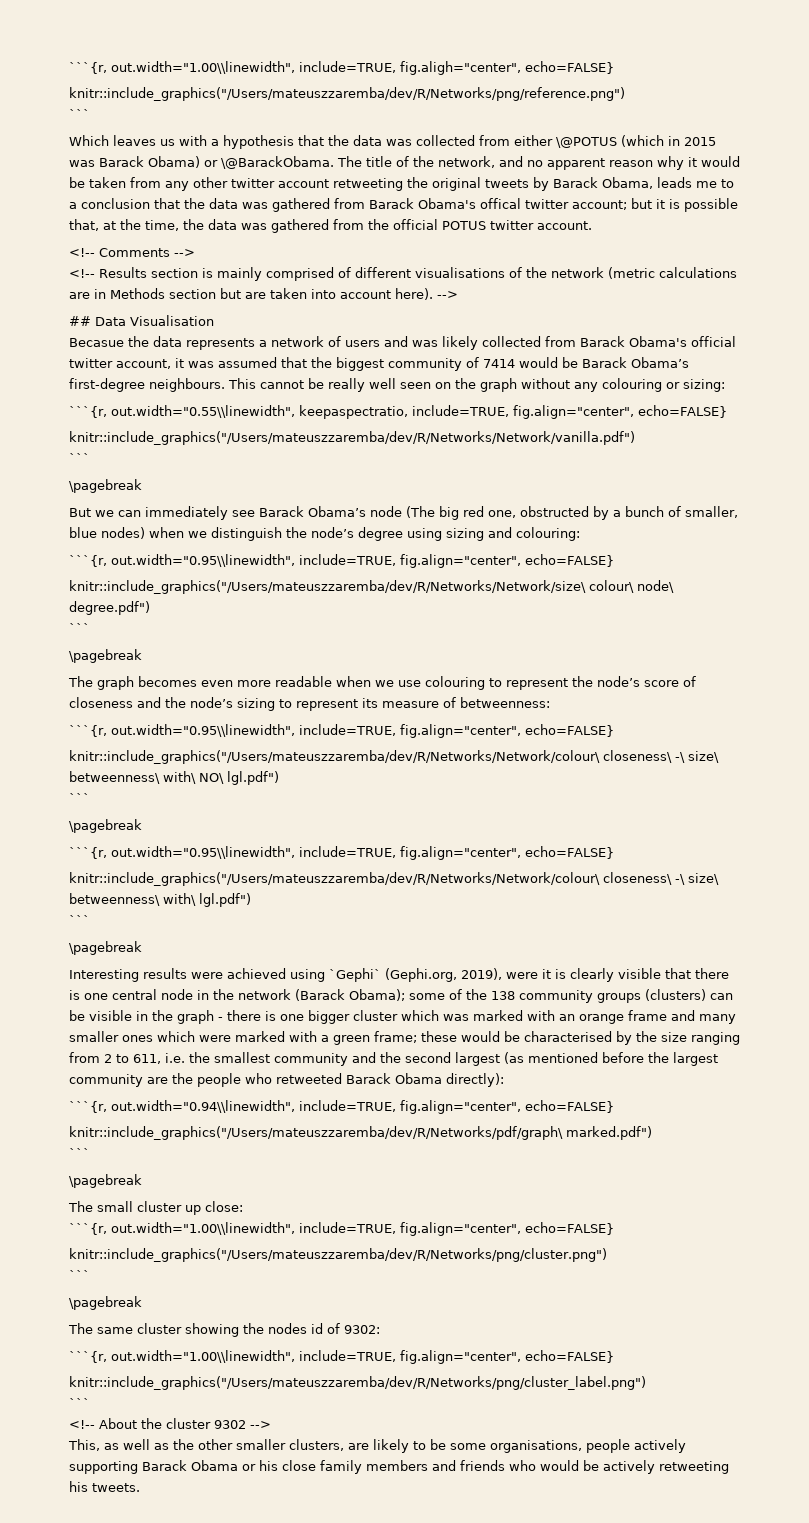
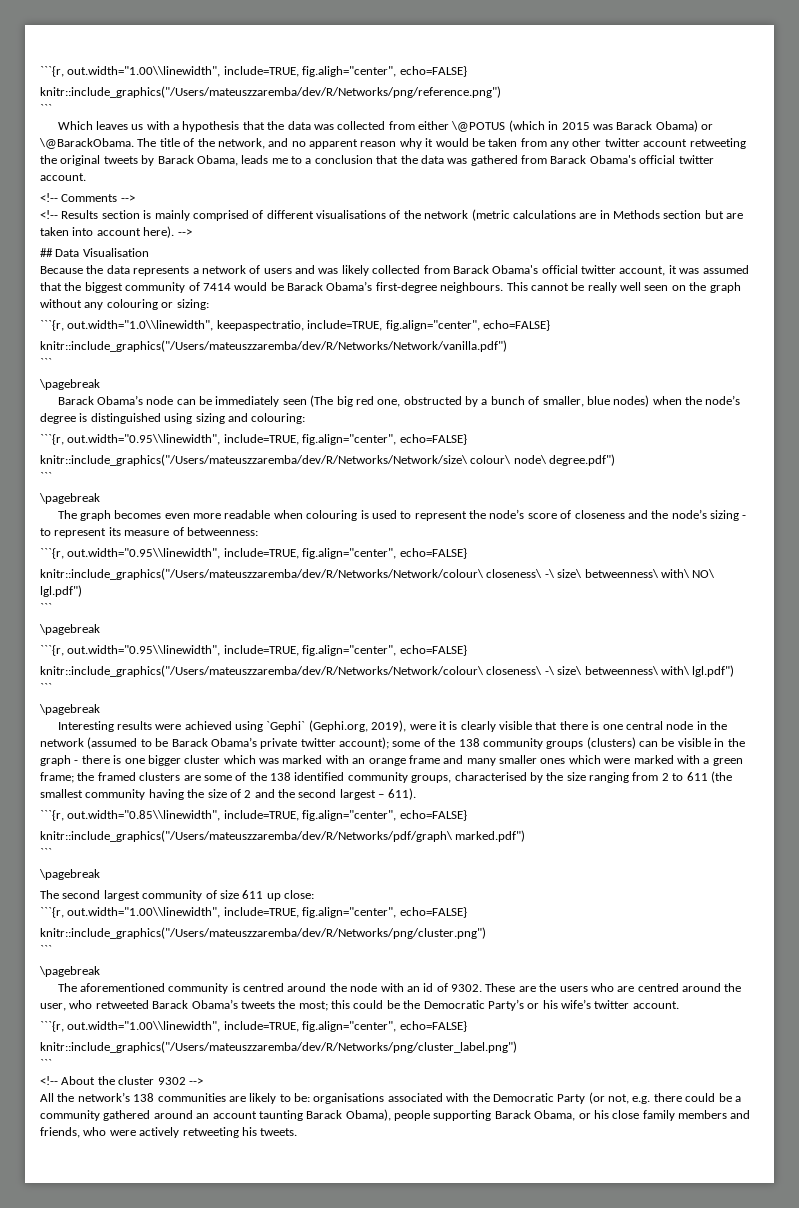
[480,198,738,212] [69,219,486,233] offical twitter account; but it is possible that, at the time, the data was gathered from the official POTUS -> [639,155,676,164] official
[69,338,124,347] Becasue -> [40,266,83,274] Because
[111,405,295,418] out.width="0.55\\linewidth", -> [67,320,214,331] out.width="1.0\\linewidth",
[69,506,402,520] But we can immediately see Barack Obama’s node -> [57,395,307,407] Barack Obama’s node can be immediately seen
[188,527,282,541] we distinguish -> (682, 400) none
(403, 534) none -> [79,413,161,424] is distinguished
[375,676,485,690] we use colouring -> [306,510,397,521] colouring is used
(275, 704) none -> [742,515,747,519] -
[295,989,405,1001] (Barack Obama); -> [87,737,389,749] (assumed to be Barack Obama’s private twitter account);
[421,1031,520,1042] these would be -> [77,772,452,783] the framed clusters are some of the 138 identified community groups,
[133,1052,718,1066] [69,1073,504,1087] [69,1100,295,1113] 611, i.e. the smallest community and the second largest (as mentioned before the largest community are the people who retweeted Barack Obama directly): // ```{r, out.width="0.94\\linewidth", -> [686,771,732,783] [40,788,416,800] [40,810,221,821] 611 (the smallest community having the size of 2 and the second largest – 611). // ```{r, out.width="0.85\\linewidth",
[97,1201,182,1212] small cluster -> [62,890,264,901] second largest community of size 611
[97,1323,380,1337] same cluster showing the nodes id of 9302: -> [79,983,742,994] [40,999,679,1011] aforementioned community is centred around the node with an id of 9302. These are the users who are centred around the user, who retweeted Barack Obama’s tweets the most; this could be the Democratic Party’s or his wife’s twitter account.
[68,1439,686,1453] This, as well as the other smaller clusters, are likely to be some organisations, people actively -> [40,1092,741,1104] [40,1109,430,1121] All the network’s 138 communities are likely to be: organisations associated with the Democratic Party (or not, e.g. there could be a community gathered around an account taunting Barack Obama), people
[191,1460,238,1471] Obama -> [534,1110,576,1121] Obama,
[460,1460,599,1471] friends who would be -> [40,1127,136,1138] friends, who were

